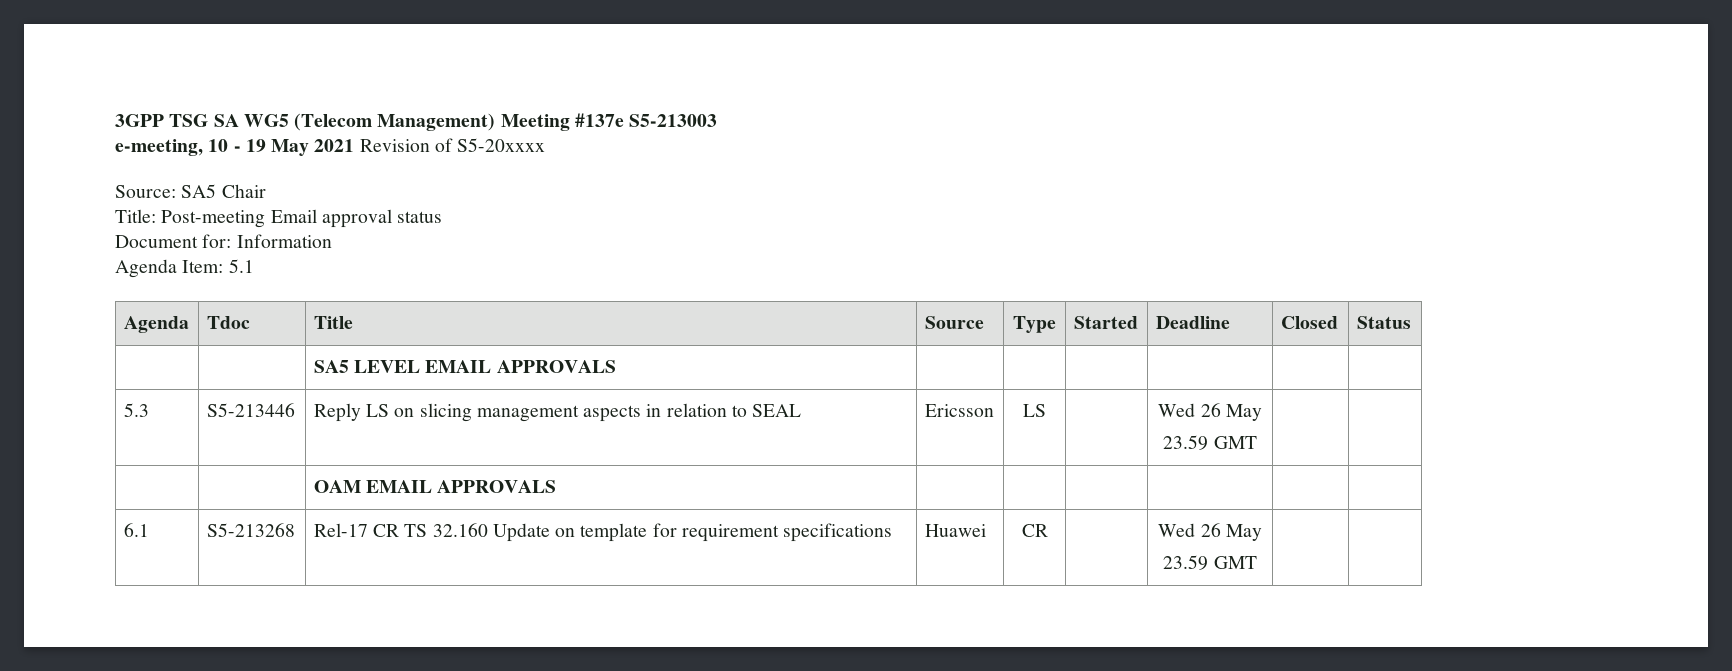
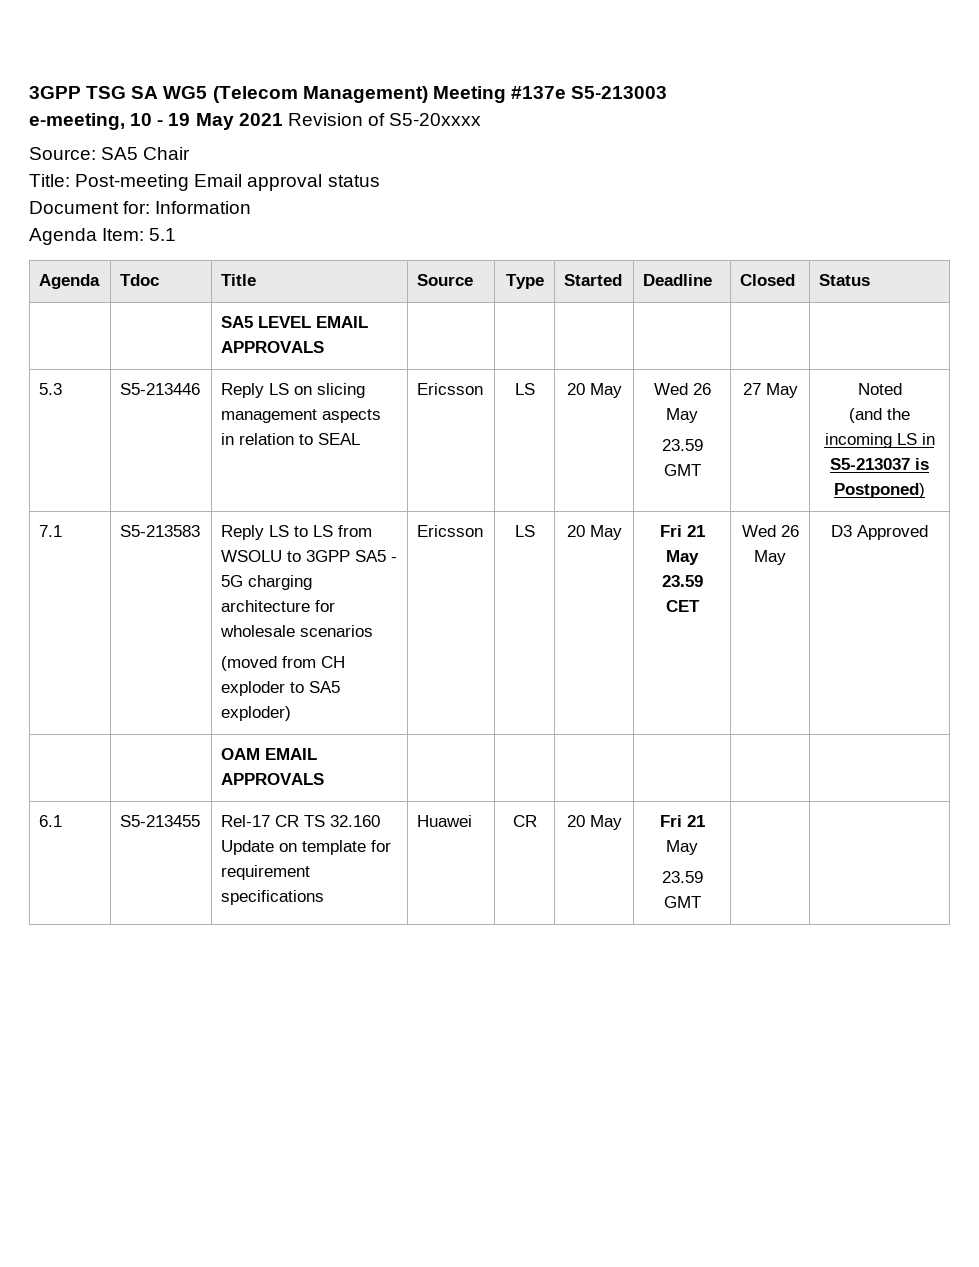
[1158,403,1262,421] [1163,435,1257,450] | Wed 26 May // 23.59 GMT | | -> [566,383,622,398] [653,383,711,395] [666,408,698,423] [661,439,703,451] [663,464,701,476] [742,383,798,398] [857,383,902,395] [849,408,910,423] [824,433,935,448] [830,458,929,470] [834,483,925,498] [39,525,63,537] [120,525,201,537] [221,525,373,540] [221,550,398,562] [221,575,313,590] [221,600,336,612] [220,625,374,637] [221,656,346,671] [221,681,341,696] [221,706,292,721] [417,525,484,537] [514,525,535,537] [566,525,622,540] [659,525,705,537] [666,550,699,565] [661,575,703,587] [665,600,700,612] [741,525,799,537] [754,550,786,565] [831,525,928,540] 20 May | Wed 26 May // 23.59 GMT | 27 May | Noted // (and the incoming LS in S5-213037 is Postponed) // 7.1 | S5-213583 | Reply LS to LS from WSOLU to 3GPP SA5 - 5G charging architecture for wholesale scenarios // (moved from CH exploder to SA5 exploder) | Ericsson | LS | 20 May | Fri 21 May 23.59 CET | Wed 26 May | D3 Approved
[206,523,295,537] S5-213268 -> [120,815,201,827] S5-213455
[1158,523,1221,537] | Wed 26 -> [566,815,622,830] [659,815,705,827] 20 May | Fri 21

